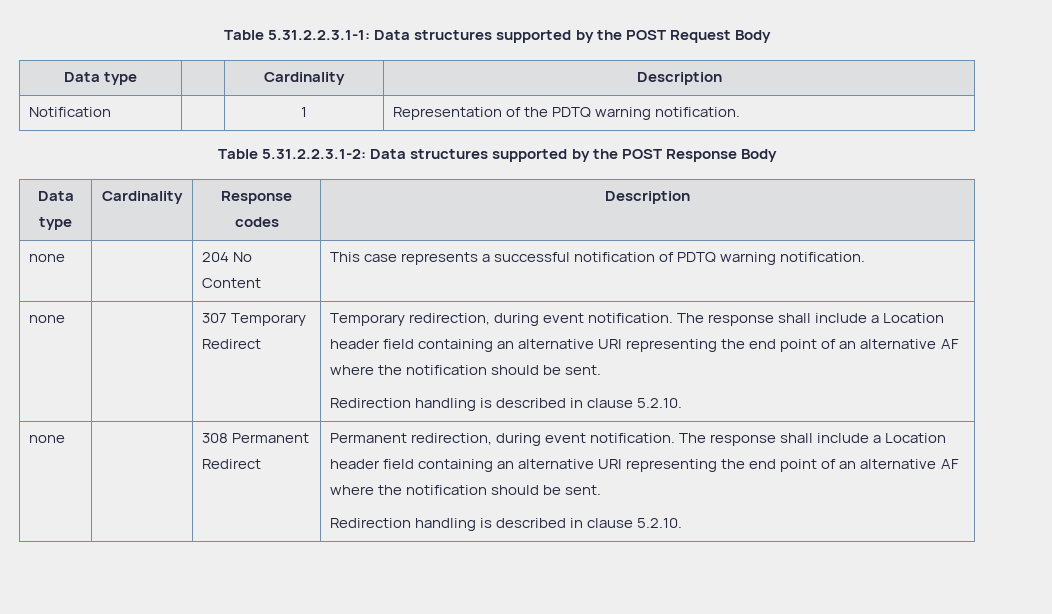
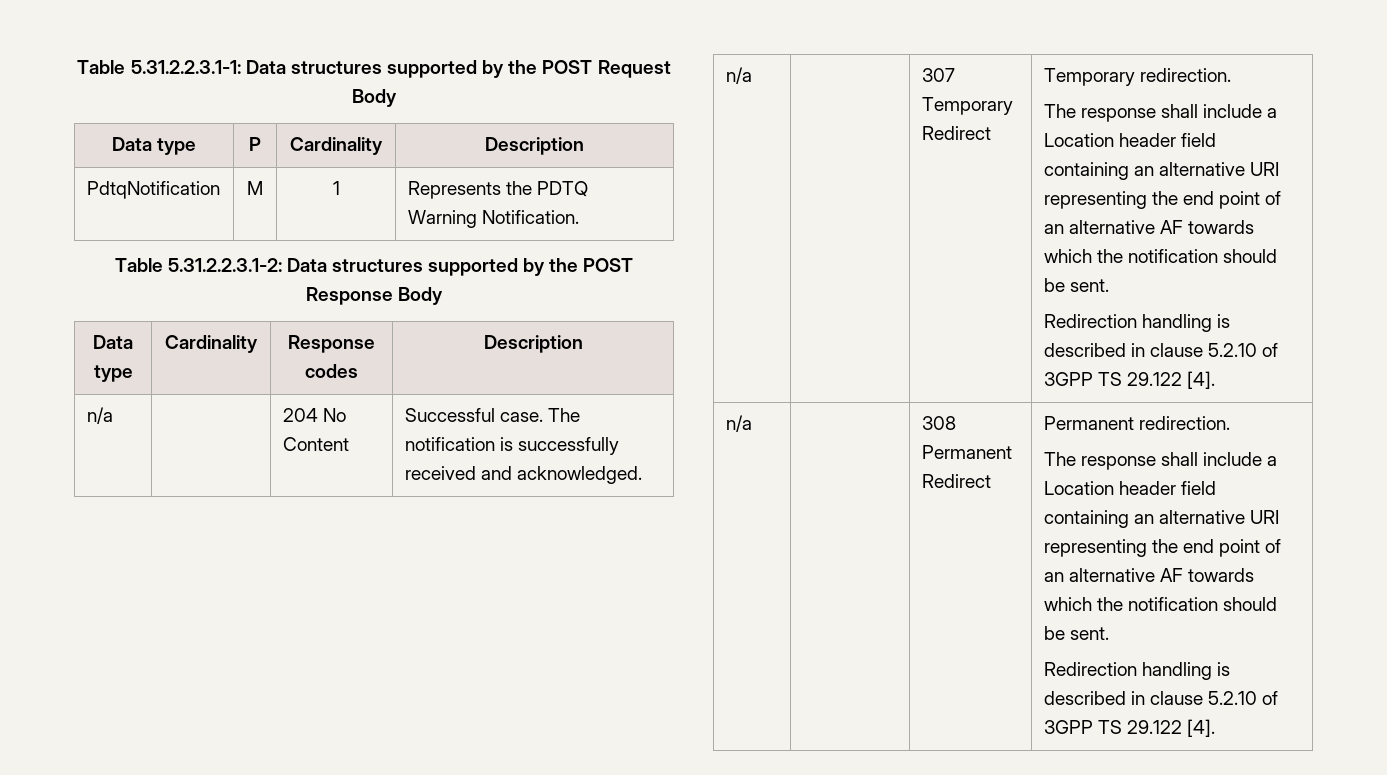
(138, 78) none -> [249,137,261,151] P
[28,107,111,117] [301,107,307,117] [392,107,741,120] Notification | | 1 | Representation of the PDTQ warning notification. -> [86,181,220,199] [247,181,263,195] [332,181,340,195] [407,181,589,199] [407,210,579,228] PdtqNotification | M | 1 | Represents the PDTQ Warning Notification.
[28,254,65,262] // none -> [86,407,113,424] // n/a
[329,252,866,265] [28,315,65,323] This case represents a successful notification of PDTQ warning notification. // none -> [404,408,581,422] [404,437,620,455] [404,466,643,484] [725,67,752,84] Successful case. The notification is successfully received and acknowledged. // n/a
[408,313,674,326] redirection, during event notification. -> [1139,68,1231,82] redirection. //
[329,365,374,375] where -> [1188,220,1255,234] [1043,249,1092,263] towards which
[637,398,683,408] [28,435,65,443] 5.2.10. // none -> [1208,343,1279,357] [1043,371,1216,389] [725,415,752,432] 5.2.10 of 3GPP TS 29.122 [4]. // n/a
[410,433,676,446] redirection, during event notification. -> [1138,416,1230,430] redirection. //
[329,485,374,495] where -> [1188,568,1255,582] [1043,597,1092,611] towards which
[637,518,683,528] 5.2.10. -> [1208,691,1279,705] [1043,719,1216,737] 5.2.10 of 3GPP TS 29.122 [4].

